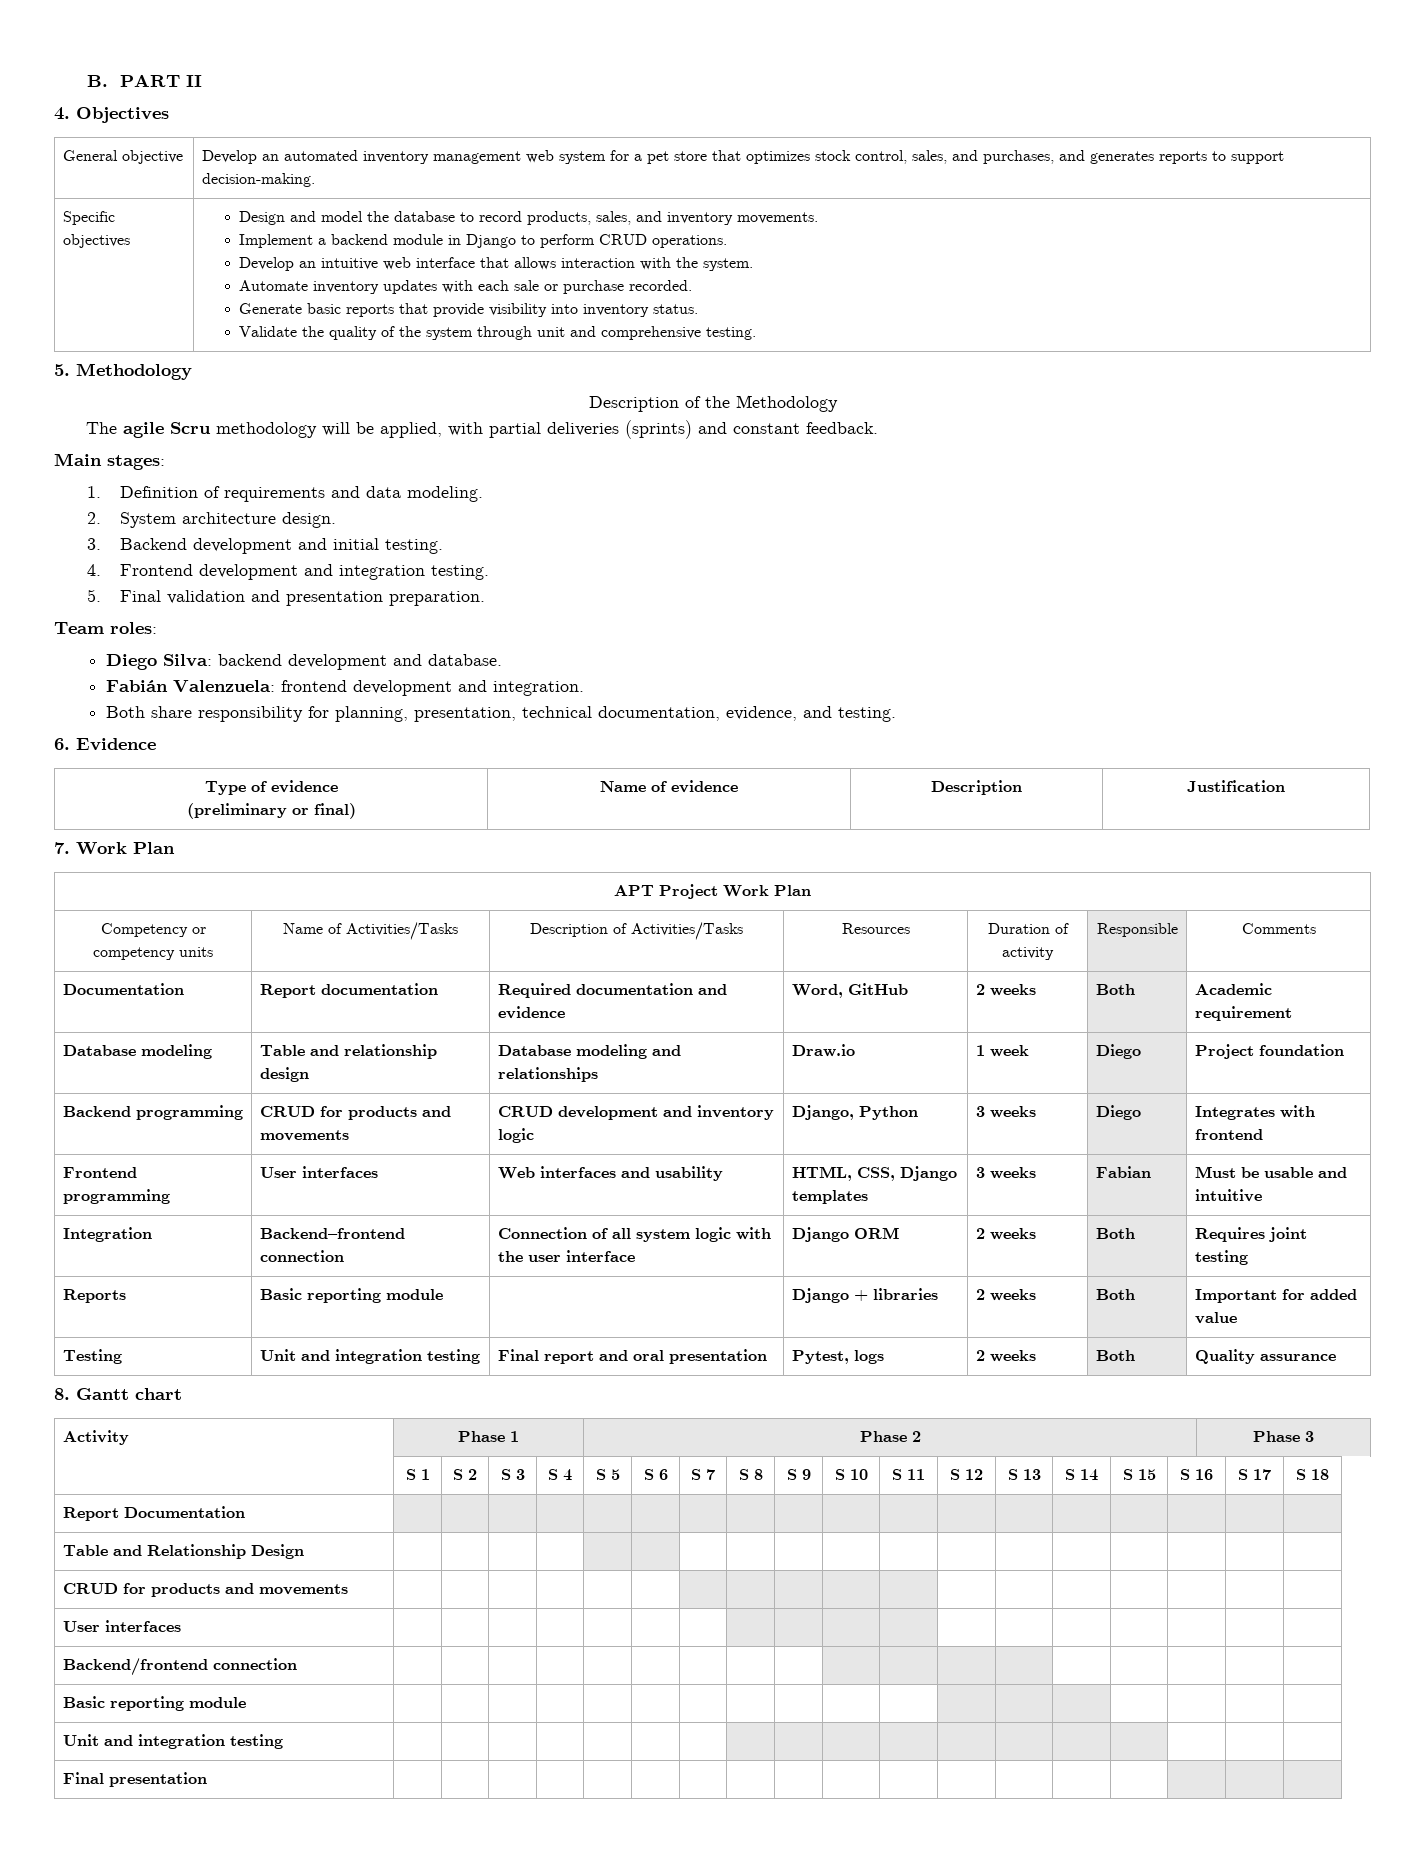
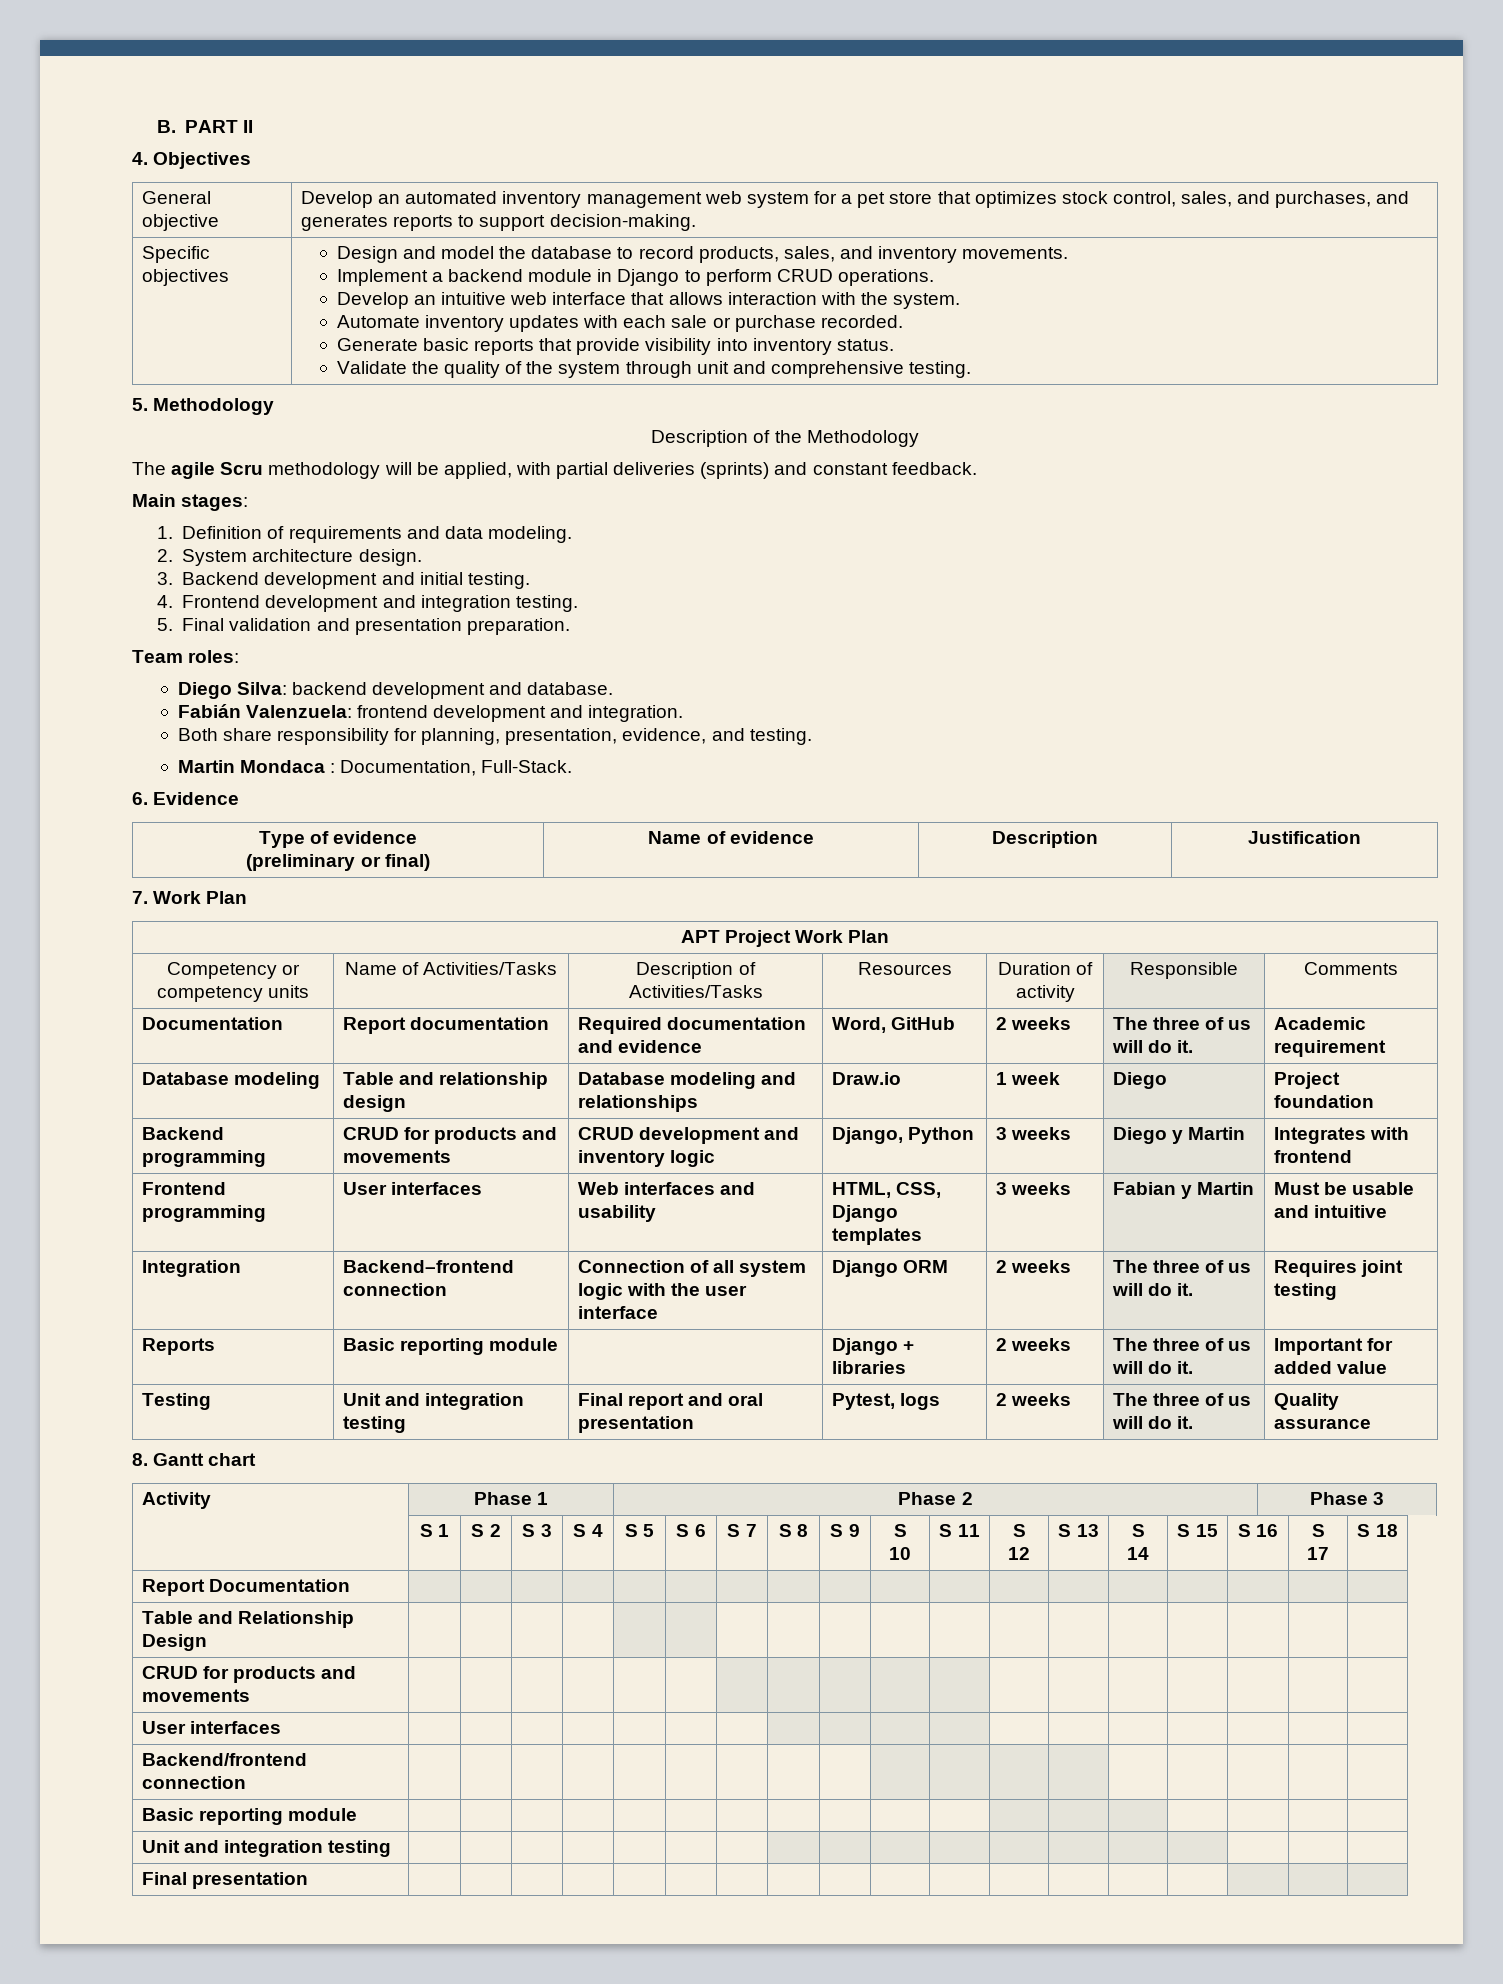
[522,706,721,721] technical documentation, -> (618, 736) none
(897, 714) none -> [177,760,573,776] // Martin Mondaca : Documentation, Full-Stack.
[1095,984,1135,995] Both -> [1113,1017,1252,1030] [1112,1040,1194,1053] The three of us will do it.
(1141, 1112) none -> [1172,1127,1246,1144] y Martin
(1151, 1172) none -> [1181,1182,1255,1199] y Martin
[1095,1228,1135,1239] Both -> [1113,1260,1252,1273] [1112,1283,1194,1296] The three of us will do it.
[1095,1289,1135,1300] Both -> [1113,1338,1252,1351] [1112,1361,1194,1374] The three of us will do it.
[1095,1350,1135,1361] Both -> [1113,1393,1252,1406] [1112,1416,1194,1429] The three of us will do it.

